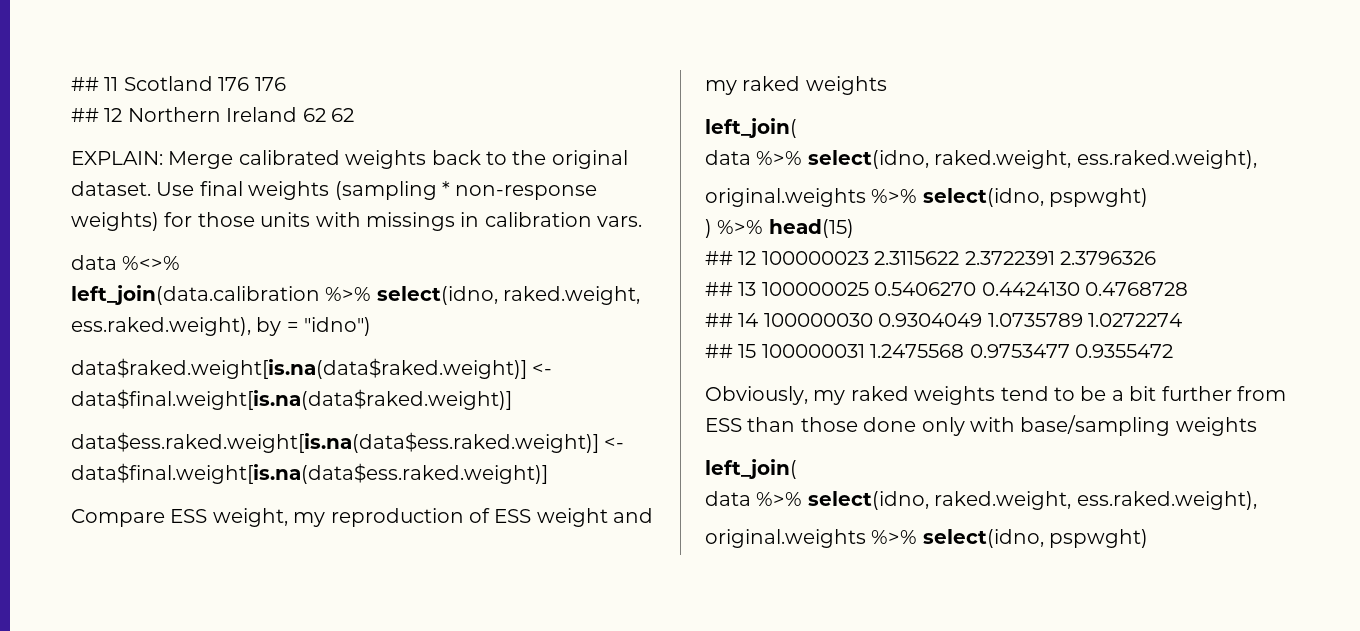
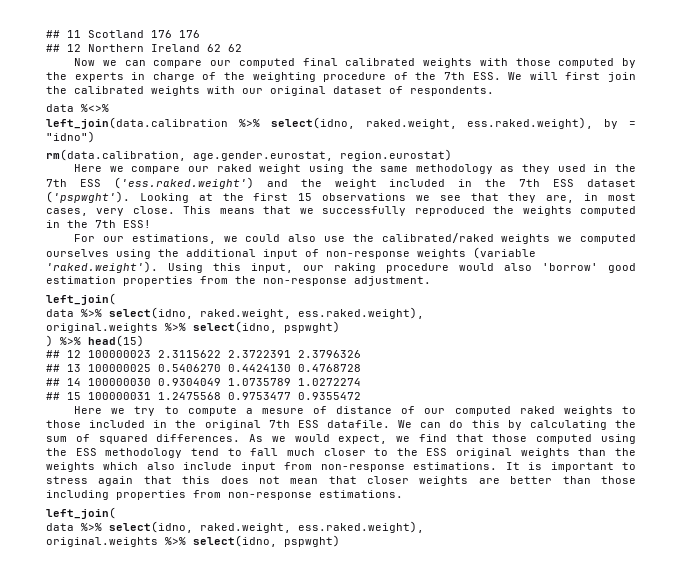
[71,150,628,169] [71,181,598,200] [71,212,643,231] EXPLAIN: Merge calibrated weights back to the original dataset. Use final weights (sampling * non-response weights) for those units with missings in calibration vars. -> [74,58,636,68] [46,72,637,82] [46,86,494,96] Now we can compare our computed final calibrated weights with those computed by the experts in charge of the weighting procedure of the 7th ESS. We will first join the calibrated weights with our original dataset of respondents.
[71,358,553,379] [71,389,512,410] [71,432,625,453] [71,463,548,484] [71,508,654,527] [705,76,887,95] data$raked.weight[is.na(data$raked.weight)] <- data$final.weight[is.na(data$raked.weight)] // data$ess.raked.weight[is.na(data$ess.raked.weight)] <- data$final.weight[is.na(data$ess.raked.weight)] // Compare ESS weight, my reproduction of ESS weight and my raked weights -> [46,149,452,161] [74,164,636,174] [46,177,637,189] [46,191,636,203] [46,206,636,216] [46,220,151,228] [74,233,637,244] [46,247,536,259] [46,261,636,273] [46,276,431,286] rm(data.calibration, age.gender.eurostat, region.eurostat) // Here we compare our raked weight using the same methodology as they used in the 7th ESS ('ess.raked.weight') and the weight included in the 7th ESS dataset ('pspwght'). Looking at the first 15 observations we see that they are, in most cases, very close. This means that we successfully reproduced the weights computed in the 7th ESS! // For our estimations, we could also use the calibrated/raked weights we computed ourselves using the additional input of non-response weights (variable 'raked.weight'). Using this input, our raking procedure would also 'borrow' good estimation properties from the non-response adjustment.
[705,386,1286,405] [705,415,1257,436] Obviously, my raked weights tend to be a bit further from ESS than those done only with base/sampling weights -> [74,406,636,416] [46,420,637,430] [46,434,636,444] [46,448,636,458] [46,462,636,472] [46,476,636,486] [46,490,403,500] Here we try to compute a mesure of distance of our computed raked weights to those included in the original 7th ESS datafile. We can do this by calculating the sum of squared differences. As we would expect, we find that those computed using the ESS methodology tend to fall much closer to the ESS original weights than the weights which also include input from non-response estimations. It is important to stress again that this does not mean that closer weights are better than those including properties from non-response estimations.

